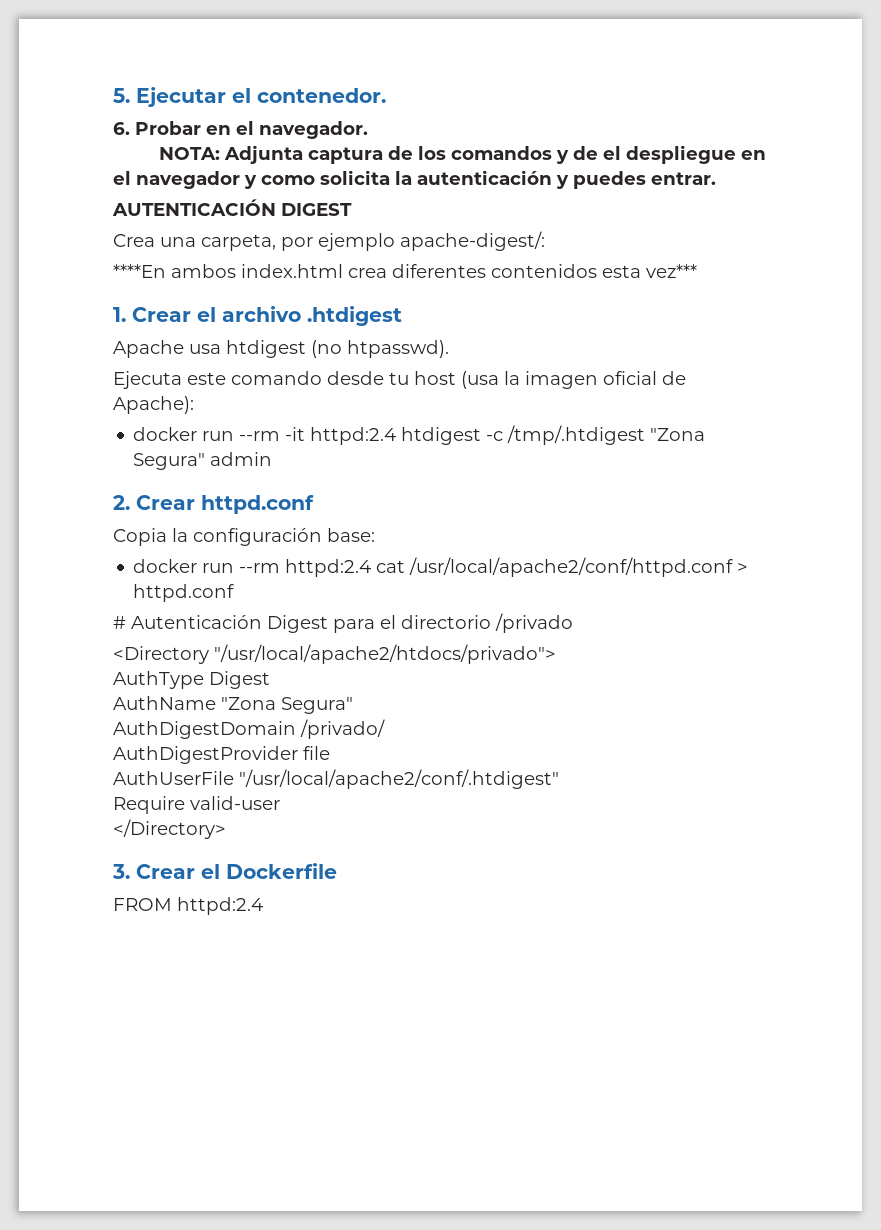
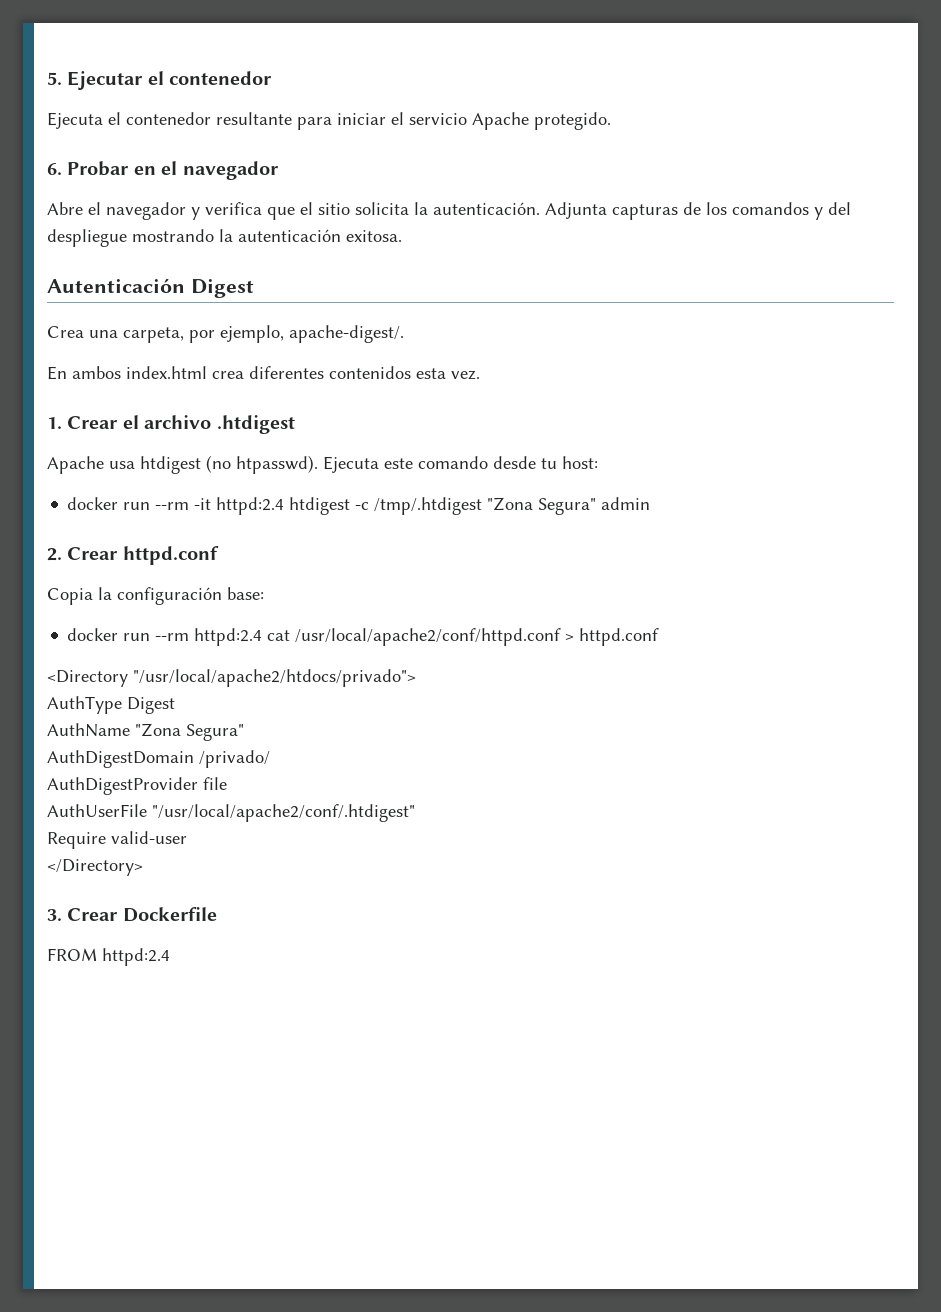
[257,88,386,103] [113,121,368,139] [158,145,766,164] [113,170,716,189] [112,199,352,216] contenedor. // 6. Probar en el navegador. // NOTA: Adjunta captura de los comandos y de el despliegue en el navegador y como solicita la autenticación y puedes entrar. // AUTENTICACIÓN DIGEST -> [169,71,273,85] [47,112,611,130] [47,161,279,180] [47,202,851,220] [47,229,402,247] [47,278,254,298] contenedor // Ejecuta el contenedor resultante para iniciar el servicio Apache protegido. // 6. Probar en el navegador // Abre el navegador y verifica que el sitio solicita la autenticación. Adjunta capturas de los comandos y del despliegue mostrando la autenticación exitosa. // Autenticación Digest
[318,231,545,251] [113,264,166,278] ejemplo apache-digest/: // ****En -> [220,325,404,343] [47,366,67,380] ejemplo, apache-digest/. // En
[646,264,697,278] vez*** -> [451,370,480,380] vez.
(449, 349) // -> (318, 464) none
[414,371,686,389] [113,396,194,414] host (usa la imagen oficial de Apache): -> [562,456,598,469] host:
[113,613,573,633] // # Autenticación Digest para el directorio /privado -> (660, 637) none
[201,864,220,879] el -> (119, 914) none

